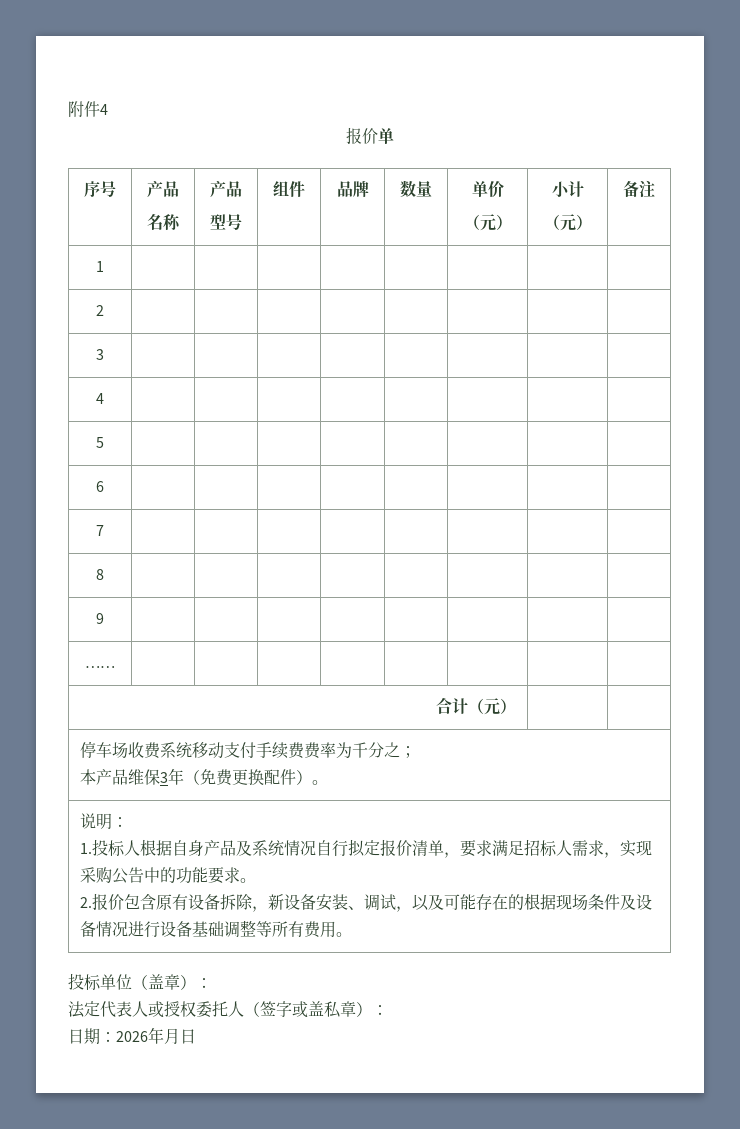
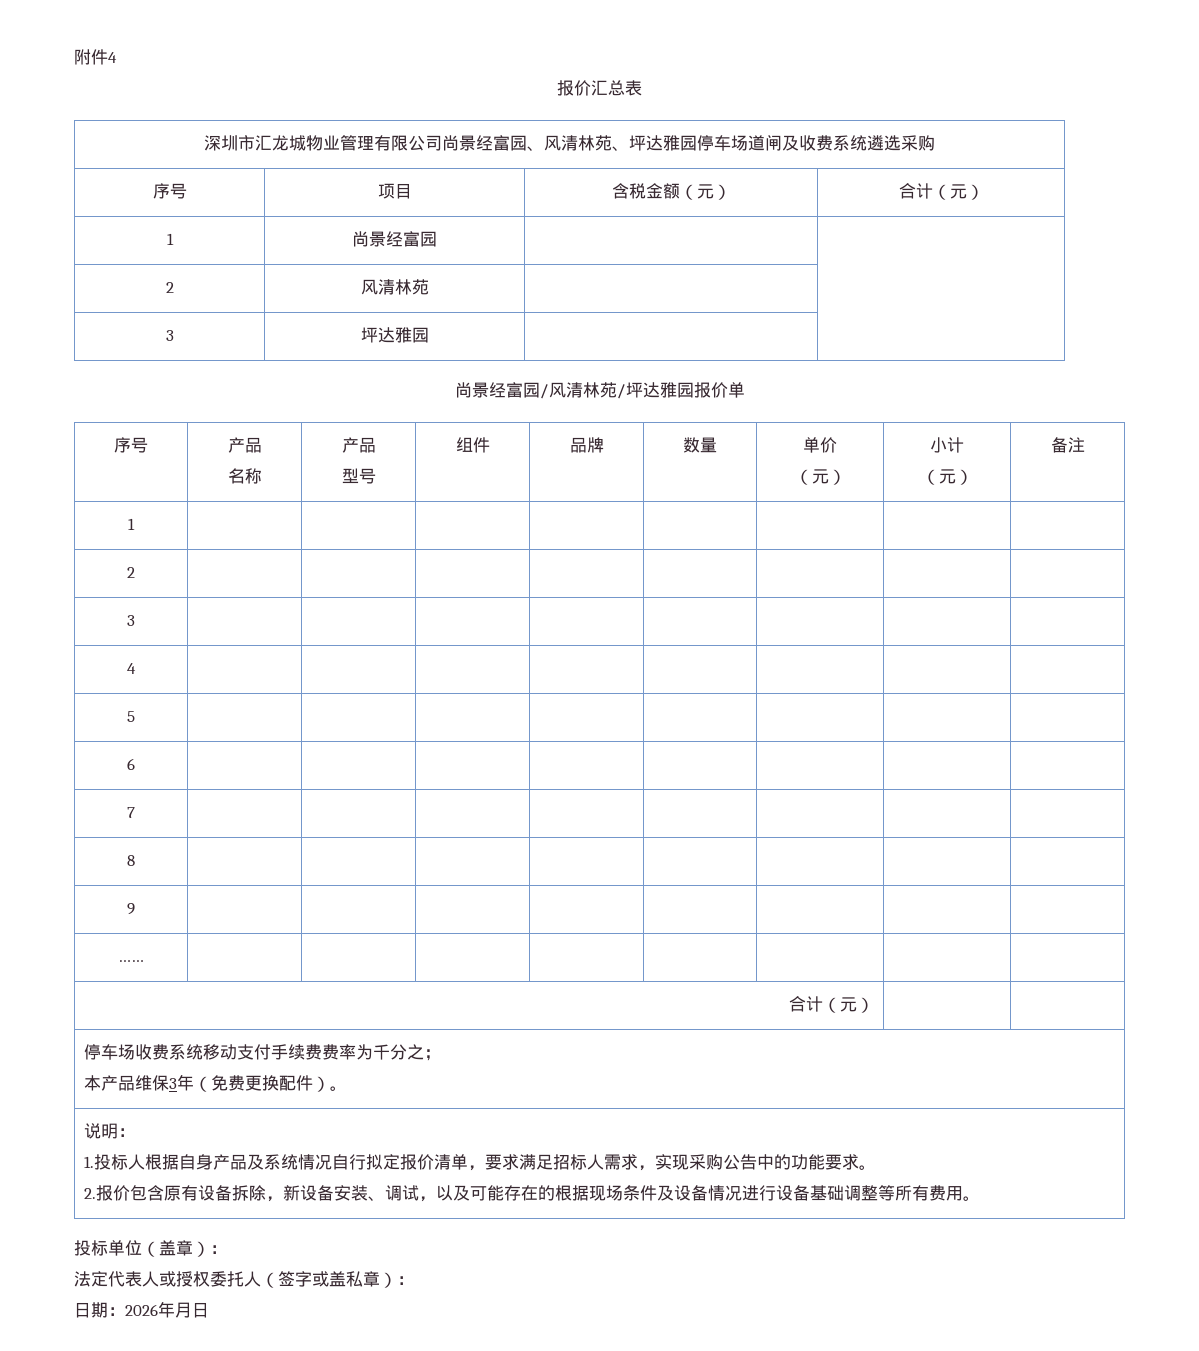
(378, 136) none -> [591,80,642,96] [204,135,935,151] [152,183,187,199] [377,183,412,199] [611,183,731,200] [898,183,984,200] [166,233,174,245] [352,231,437,247] [165,282,174,293] [360,279,429,295] [165,330,174,341] [360,327,429,343] [454,382,728,399] 汇总表 // 深圳市汇龙城物业管理有限公司尚景经富园、风清林苑、坪达雅园停车场道闸及收费系统遴选采购 // 序号 | 项目 | 含税金额（元） | 合计（元） // 1 | 尚景经富园 | | // 2 | 风清林苑 | | // 3 | 坪达雅园 | | // 尚景经富园/风清林苑/坪达雅园报价

